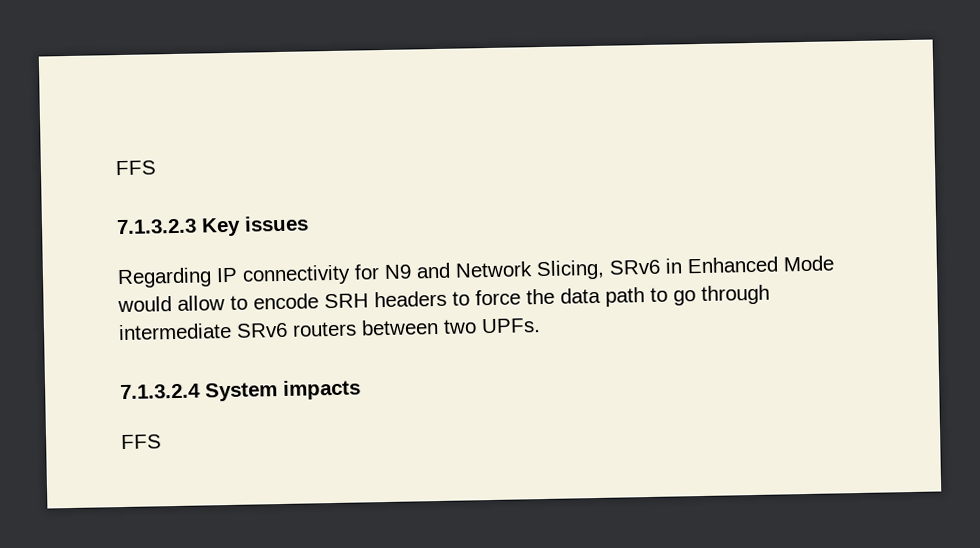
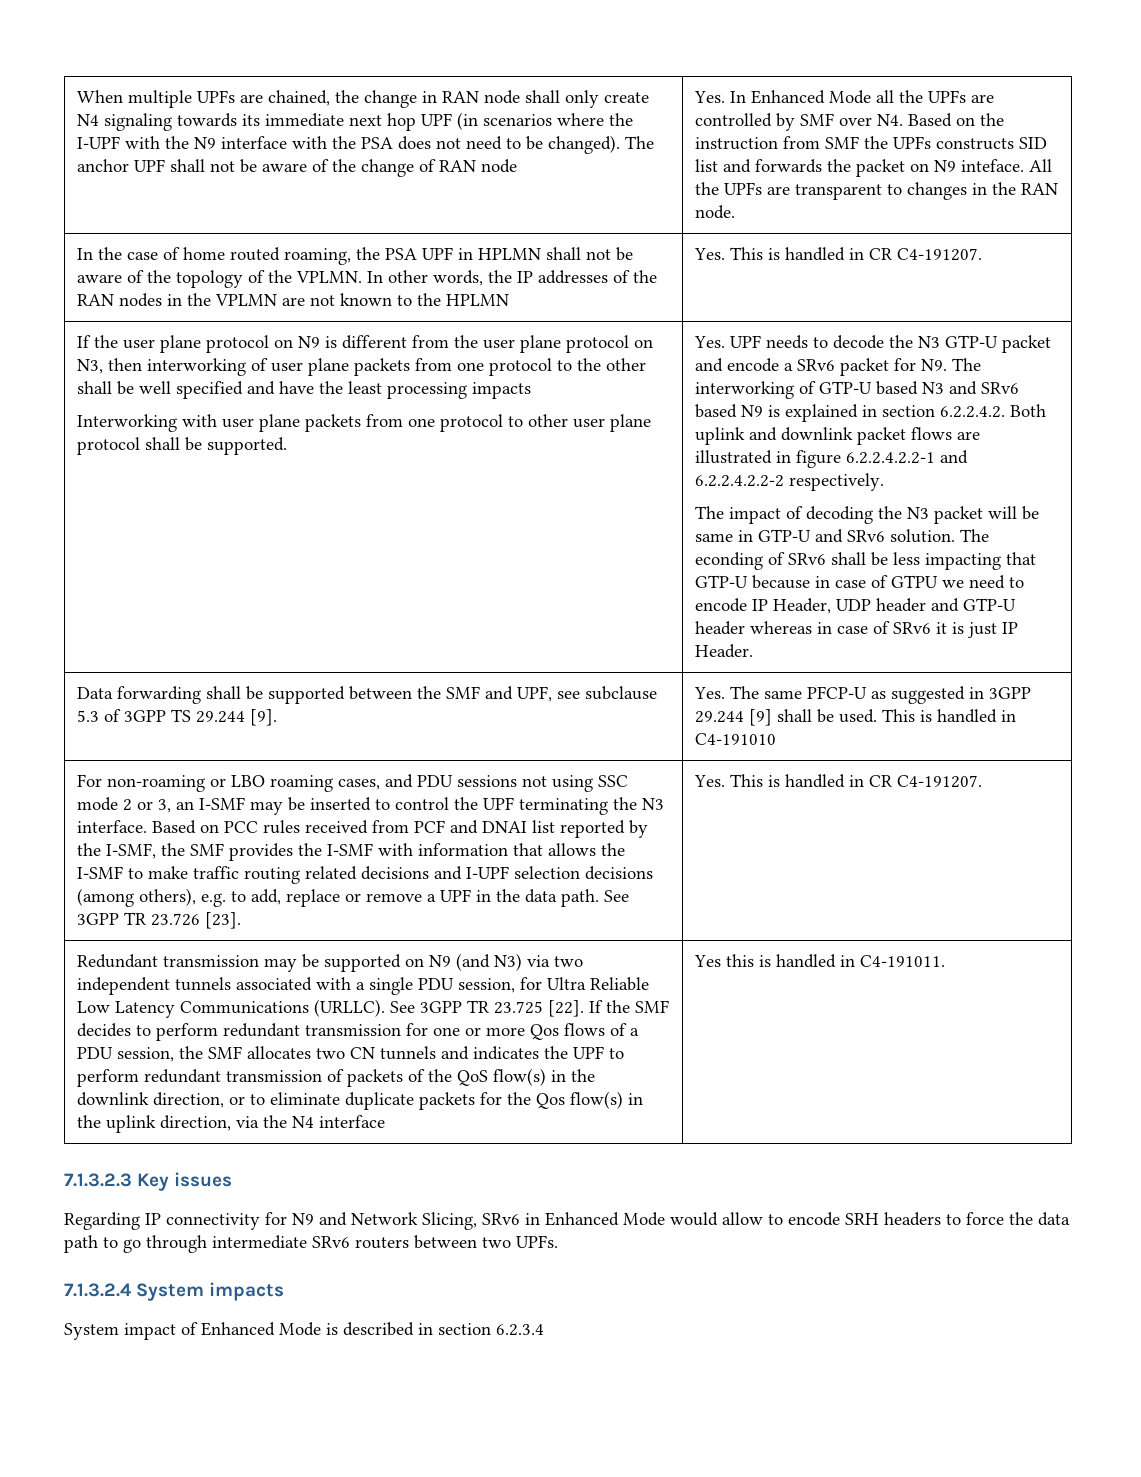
[115,160,157,176] FFS -> [76,90,649,108] [76,112,633,131] [76,135,654,154] [76,159,517,177] [693,90,994,104] [694,113,1004,131] [694,136,1047,150] [694,159,1052,177] [694,182,1058,200] [694,205,735,219] [76,247,633,265] [76,270,657,288] [76,293,509,307] [693,247,982,261] [76,335,653,353] [76,358,646,376] [76,381,531,399] [76,414,651,432] [76,437,287,455] [693,335,1051,353] [694,358,981,376] [694,381,1019,399] [694,404,1046,422] [694,427,980,445] [694,450,968,468] [694,473,884,491] [694,506,1039,524] [694,529,989,543] [694,552,1036,570] [694,575,1024,589] [694,598,1016,614] [694,621,1018,638] [694,644,753,658] [76,686,657,704] [76,709,277,726] [693,686,1031,704] [694,709,1016,726] [694,733,776,745] [76,774,628,792] [76,797,664,815] [76,820,648,838] [76,843,625,861] [76,866,653,884] [76,888,629,907] [76,912,241,929] [693,774,982,788] [76,953,583,972] [76,977,649,995] [76,999,669,1018] [76,1023,639,1041] [76,1046,624,1062] [76,1068,595,1087] [76,1091,643,1110] [76,1115,385,1133] [693,954,945,968] When multiple UPFs are chained, the change in RAN node shall only create N4 signaling towards its immediate next hop UPF (in scenarios where the I-UPF with the N9 interface with the PSA does not need to be changed). The anchor UPF shall not be aware of the change of RAN node | Yes. In Enhanced Mode all the UPFs are controlled by SMF over N4. Based on the instruction from SMF the UPFs constructs SID list and forwards the packet on N9 inteface. All the UPFs are transparent to changes in the RAN node. // In the case of home routed roaming, the PSA UPF in HPLMN shall not be aware of the topology of the VPLMN. In other words, the IP addresses of the RAN nodes in the VPLMN are not known to the HPLMN | Yes. This is handled in CR C4-191207. // If the user plane protocol on N9 is different from the user plane protocol on N3, then interworking of user plane packets from one protocol to the other shall be well specified and have the least processing impacts // Interworking with user plane packets from one protocol to other user plane protocol shall be supported. | Yes. UPF needs to decode the N3 GTP-U packet and encode a SRv6 packet for N9. The interworking of GTP-U based N3 and SRv6 based N9 is explained in section 6.2.2.4.2. Both uplink and downlink packet flows are illustrated in figure 6.2.2.4.2.2-1 and 6.2.2.4.2.2-2 respectively. // The impact of decoding the N3 packet will be same in GTP-U and SRv6 solution. The econding of SRv6 shall be less impacting that GTP-U because in case of GTPU we need to encode IP Header, UDP header and GTP-U header whereas in case of SRv6 it is just IP Header. // Data forwarding shall be supported between the SMF and UPF, see subclause 5.3 of 3GPP TS 29.244 [9]. | Yes. The same PFCP-U as suggested in 3GPP 29.244 [9] shall be used. This is handled in C4-191010 // For non-roaming or LBO roaming cases, and PDU sessions not using SSC mode 2 or 3, an I-SMF may be inserted to control the UPF terminating the N3 interface. Based on PCC rules received from PCF and DNAI list reported by the I-SMF, the SMF provides the I-SMF with information that allows the I-SMF to make traffic routing related decisions and I-UPF selection decisions (among others), e.g. to add, replace or remove a UPF in the data path. See 3GPP TR 23.726 [23]. | Yes. This is handled in CR C4-191207. // Redundant transmission may be supported on N9 (and N3) via two independent tunnels associated with a single PDU session, for Ultra Reliable Low Latency Communications (URLLC). See 3GPP TR 23.725 [22]. If the SMF decides to perform redundant transmission for one or more Qos flows of a PDU session, the SMF allocates two CN tunnels and indicates the UPF to perform redundant transmission of packets of the QoS flow(s) in the downlink direction, or to eliminate duplicate packets for the Qos flow(s) in the uplink direction, via the N4 interface | Yes this is handled in C4-191011.
[120,434,162,450] FFS -> [64,1322,544,1340] System impact of Enhanced Mode is described in section 6.2.3.4

